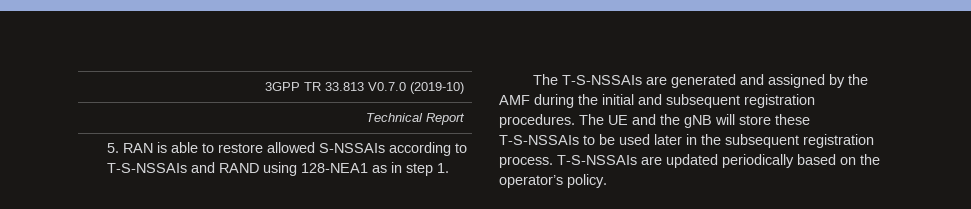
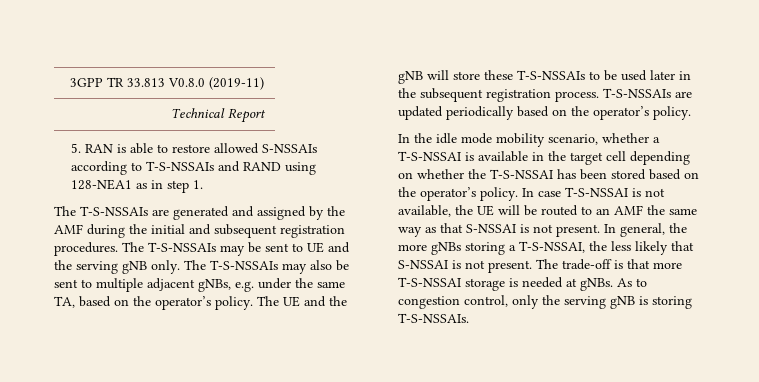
[367,82,464,94] V0.7.0 (2019-10) -> [167,77,264,90] V0.8.0 (2019-11)
(604, 119) none -> [148,242,350,256] [54,260,349,274] [54,278,345,292] [54,296,279,310] T-S-NSSAIs may be sent to UE and the serving gNB only. The T-S-NSSAIs may also be sent to multiple adjacent gNBs, e.g. under the same TA, based on the operator’s policy. The
(607, 181) none -> [398,133,660,147] [398,151,690,165] [398,169,699,180] [398,187,665,201] [398,205,697,217] [398,223,687,237] [398,241,694,255] [398,259,682,273] [398,277,647,291] [398,295,692,309] [398,313,469,323] // In the idle mode mobility scenario, whether a T-S-NSSAI is available in the target cell depending on whether the T-S-NSSAI has been stored based on the operator’s policy. In case T-S-NSSAI is not available, the UE will be routed to an AMF the same way as that S-NSSAI is not present. In general, the more gNBs storing a T-S-NSSAI, the less likely that S-NSSAI is not present. The trade-off is that more T-S-NSSAI storage is needed at gNBs. As to congestion control, only the serving gNB is storing T-S-NSSAIs.

